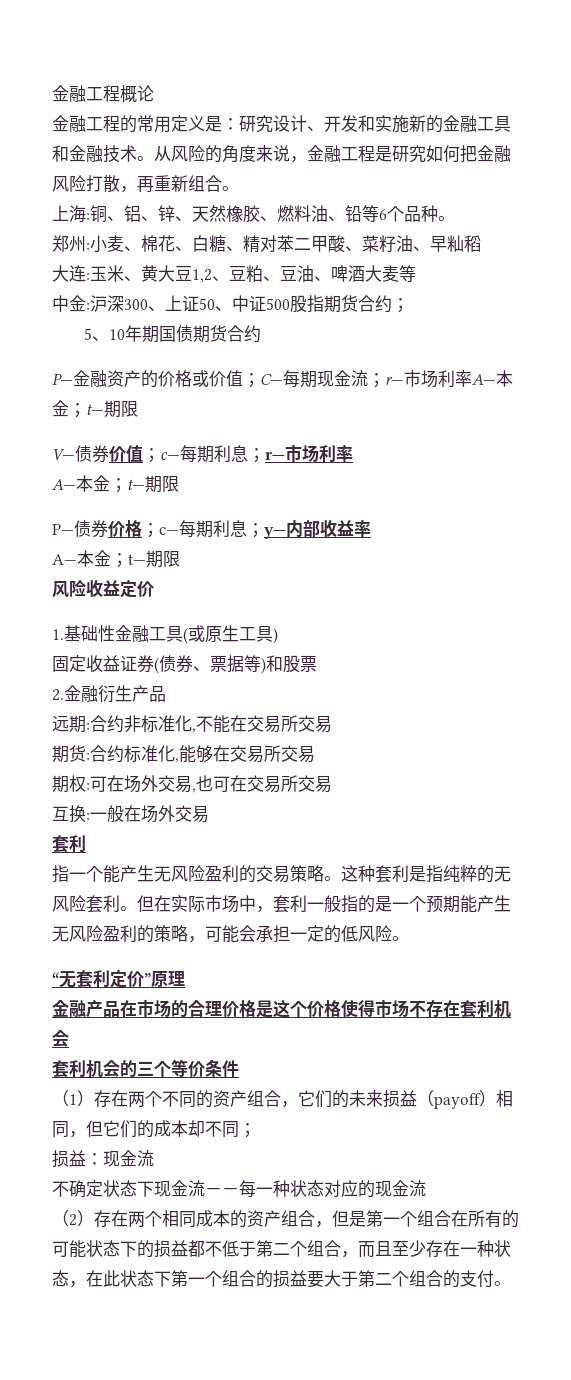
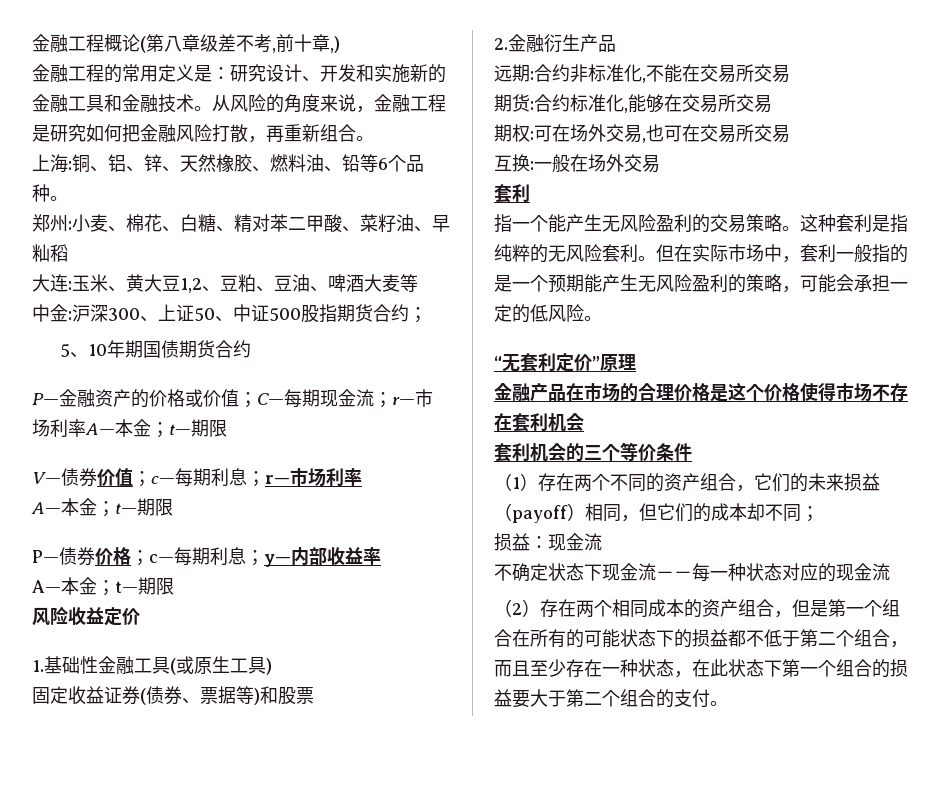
(154, 93) none -> [140,34,340,53] (第八章级差不考,前十章,)

